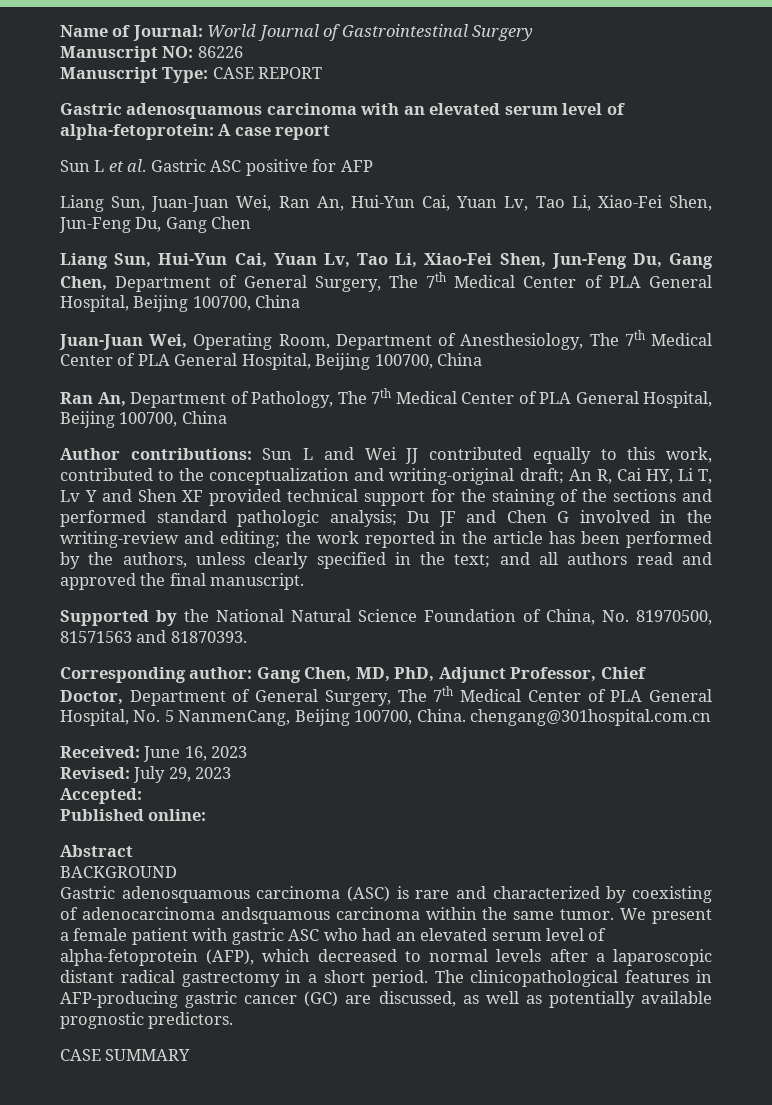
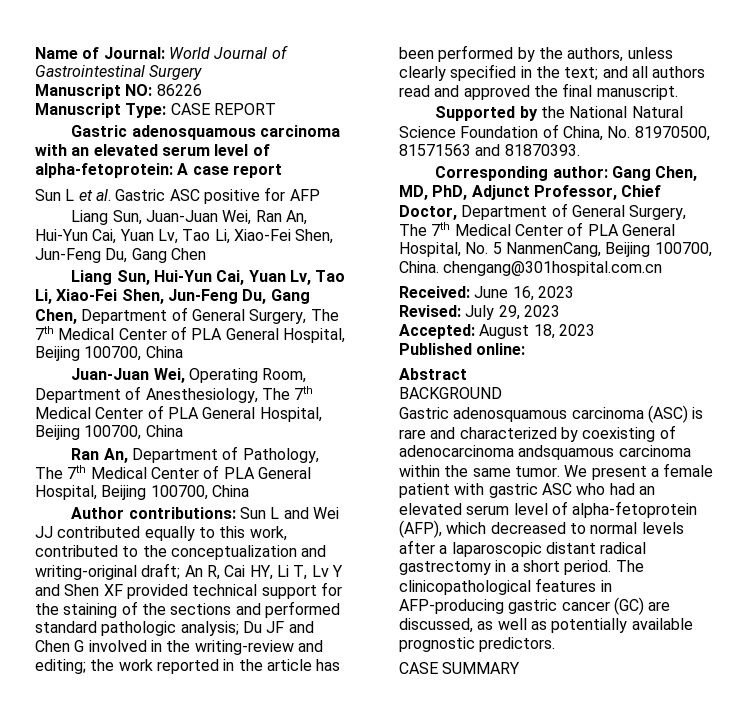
(142, 796) none -> [479,324,595,339] August 18, 2023

